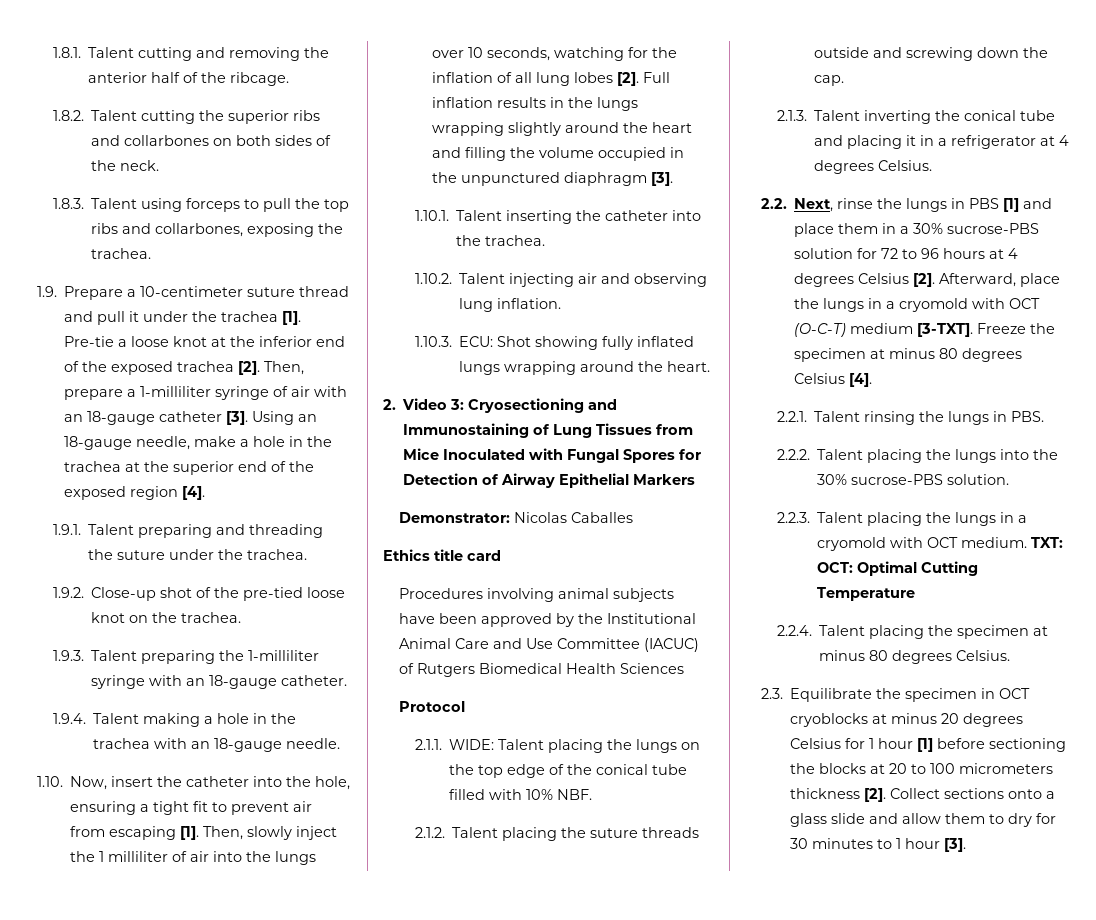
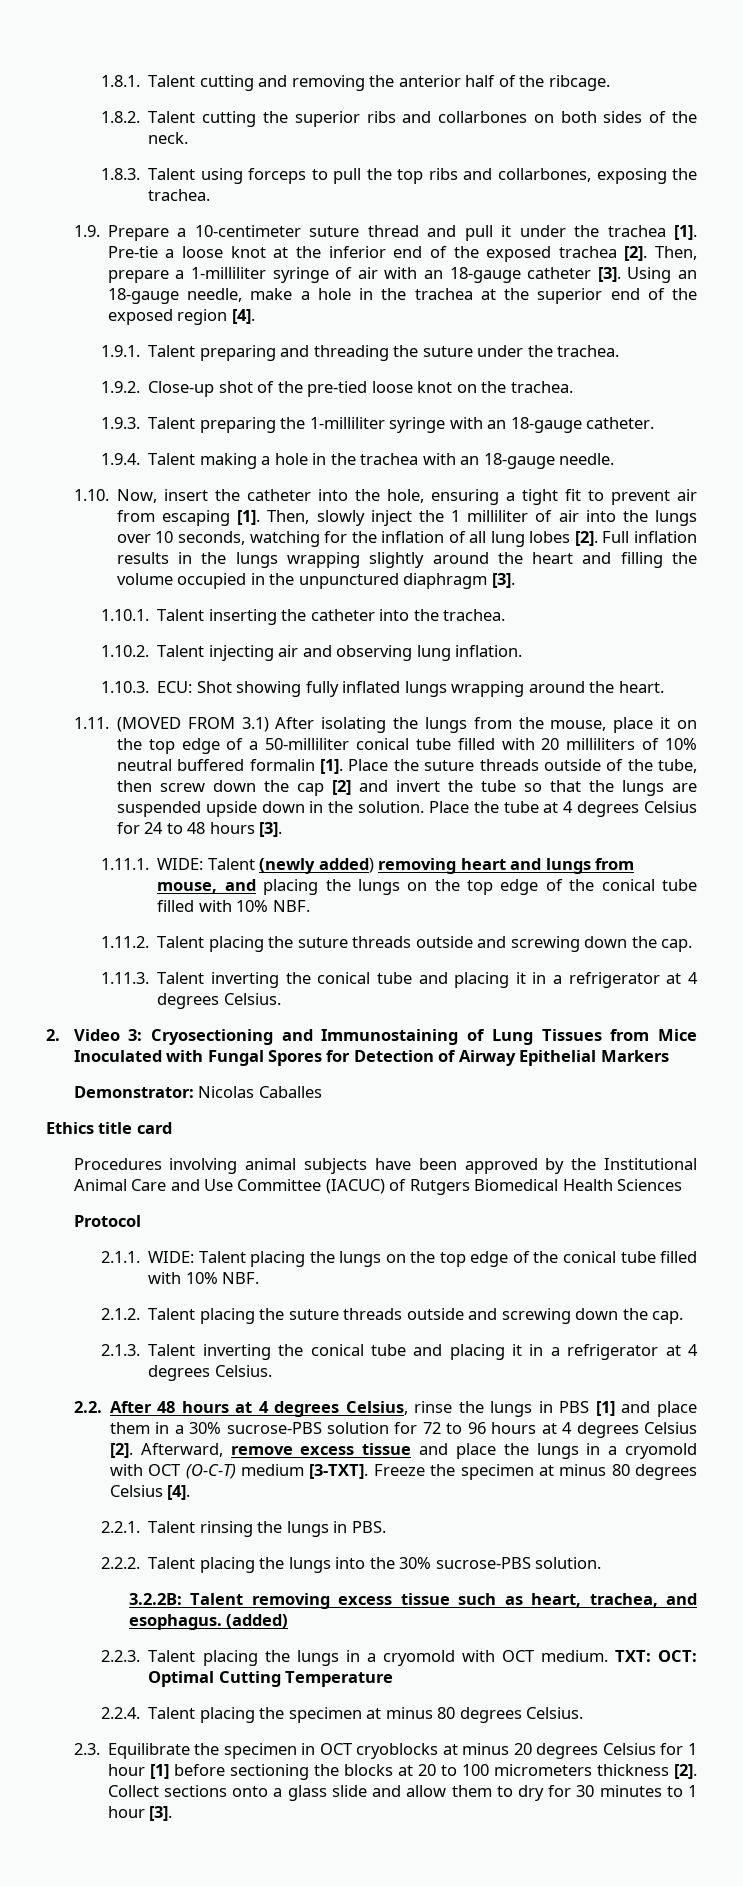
(711, 366) none -> [73,717,697,733] [116,738,698,754] [116,759,697,774] [116,780,697,796] [116,801,697,817] [116,822,283,837] [101,858,635,874] [157,879,697,895] [157,900,310,912] [101,936,693,952] [101,972,698,988] [157,993,281,1009] // 1.11. (MOVED FROM 3.1) After isolating the lungs from the mouse, place it on the top edge of a 50-milliliter conical tube filled with 20 milliliters of 10% neutral buffered formalin [1]. Place the suture threads outside of the tube, then screw down the cap [2] and invert the tube so that the lungs are suspended upside down in the solution. Place the tube at 4 degrees Celsius for 24 to 48 hours [3]. // 1.11.1. WIDE: Talent (newly added) removing heart and lungs from mouse, and placing the lungs on the top edge of the conical tube filled with 10% NBF. // 1.11.2. Talent placing the suture threads outside and screwing down the cap. // 1.11.3. Talent inverting the conical tube and placing it in a refrigerator at 4 degrees Celsius.
[794,198,834,212] Next, -> [109,1401,408,1417] After 48 hours at 4 degrees Celsius,
(1017, 280) none -> [230,1443,449,1455] remove excess tissue and
(1010, 479) none -> [128,1593,697,1609] [128,1614,289,1630] // 3.2.2B: Talent removing excess tissue such as heart, trachea, and esophagus. (added)

